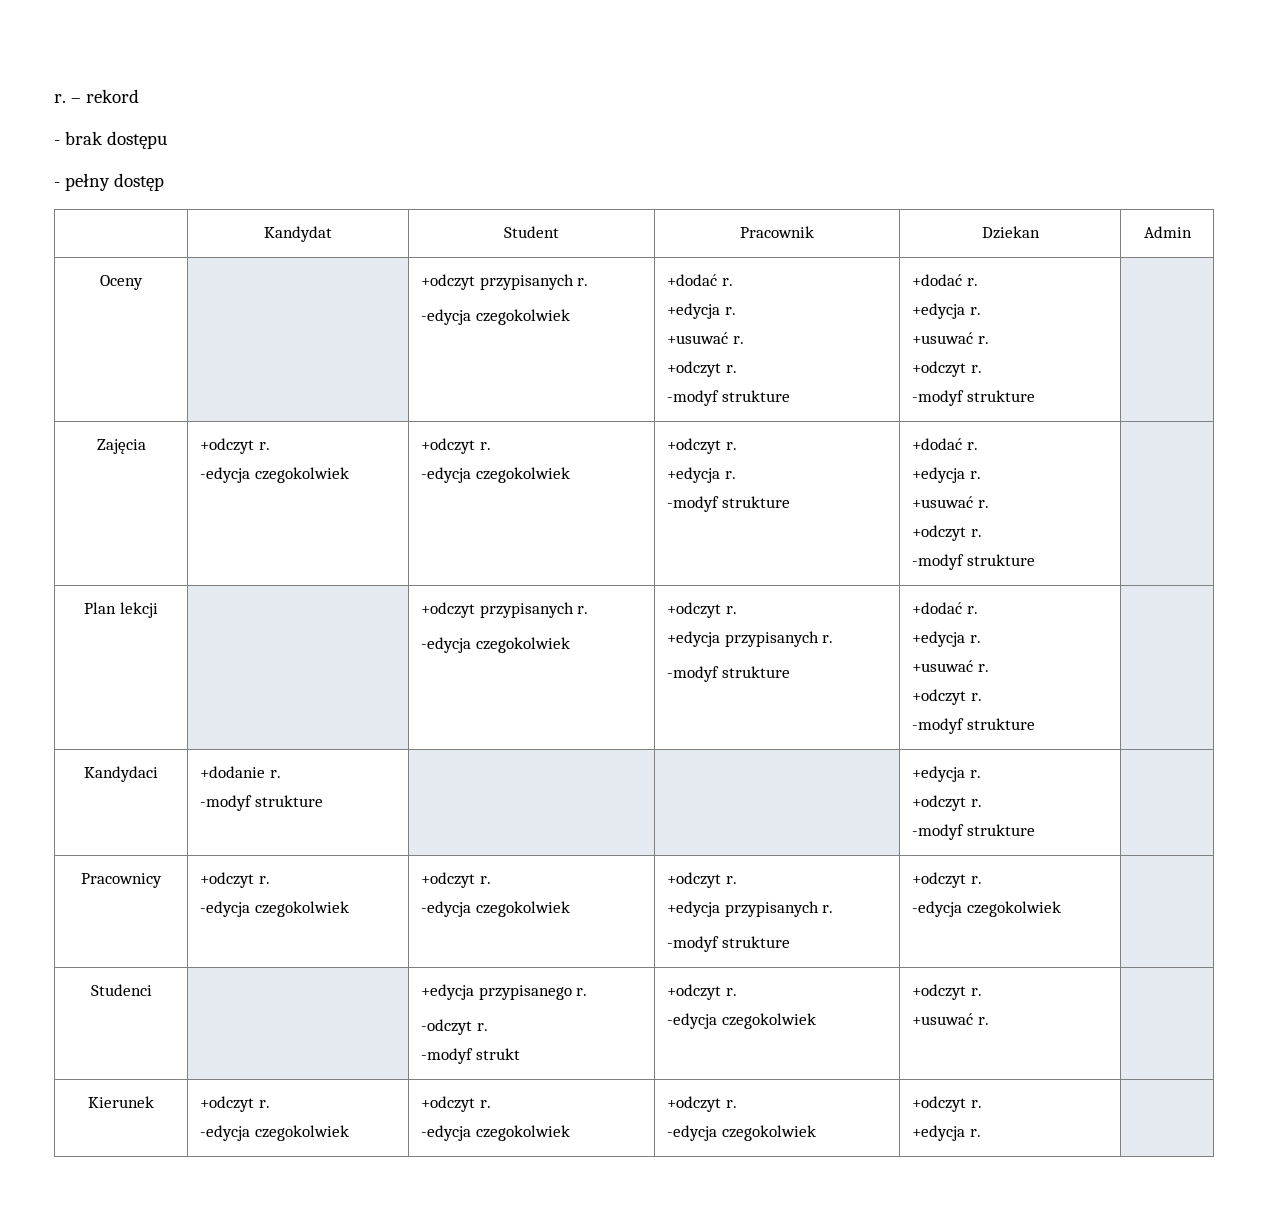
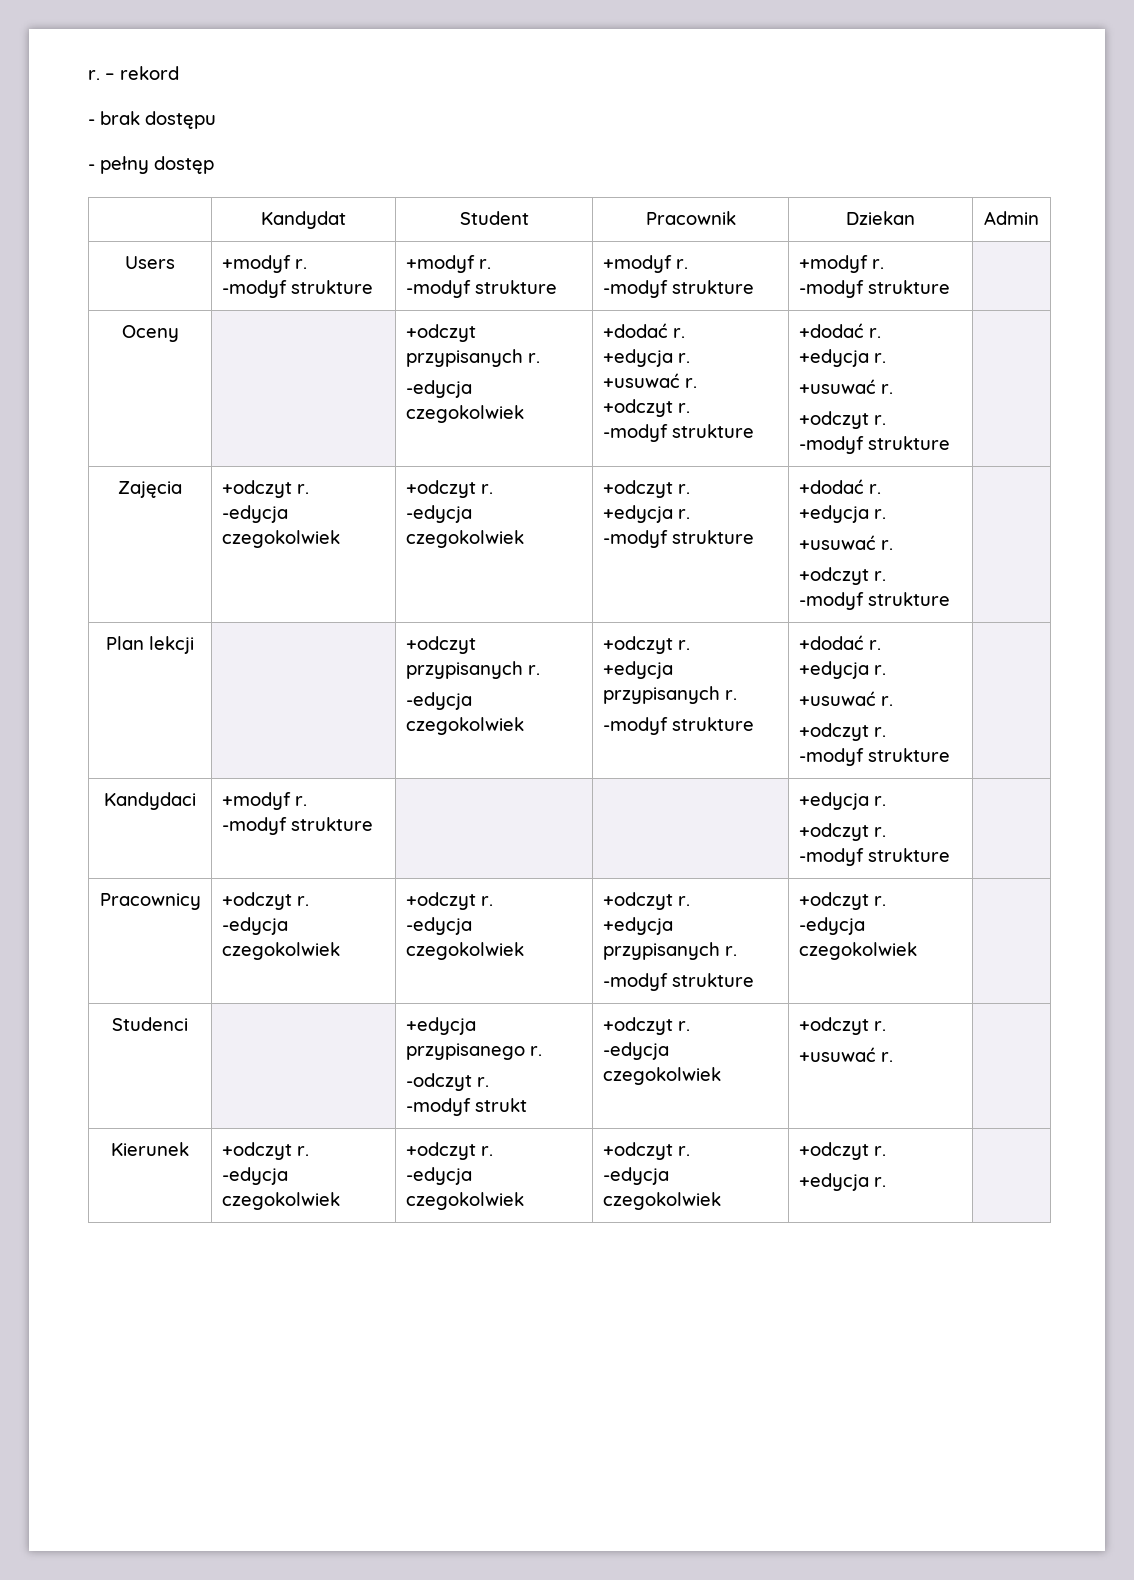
(1192, 232) none -> [125,256,175,269] [221,255,307,273] [221,280,373,298] [405,255,491,273] [405,280,557,298] [602,255,688,273] [602,280,754,298] [798,255,884,273] [798,280,950,298] // Users | +modyf r. // -modyf strukture | +modyf r. // -modyf strukture | +modyf r. // -modyf strukture | +modyf r. // -modyf strukture |
[199,766,265,778] +dodanie -> [221,792,291,810] +modyf

